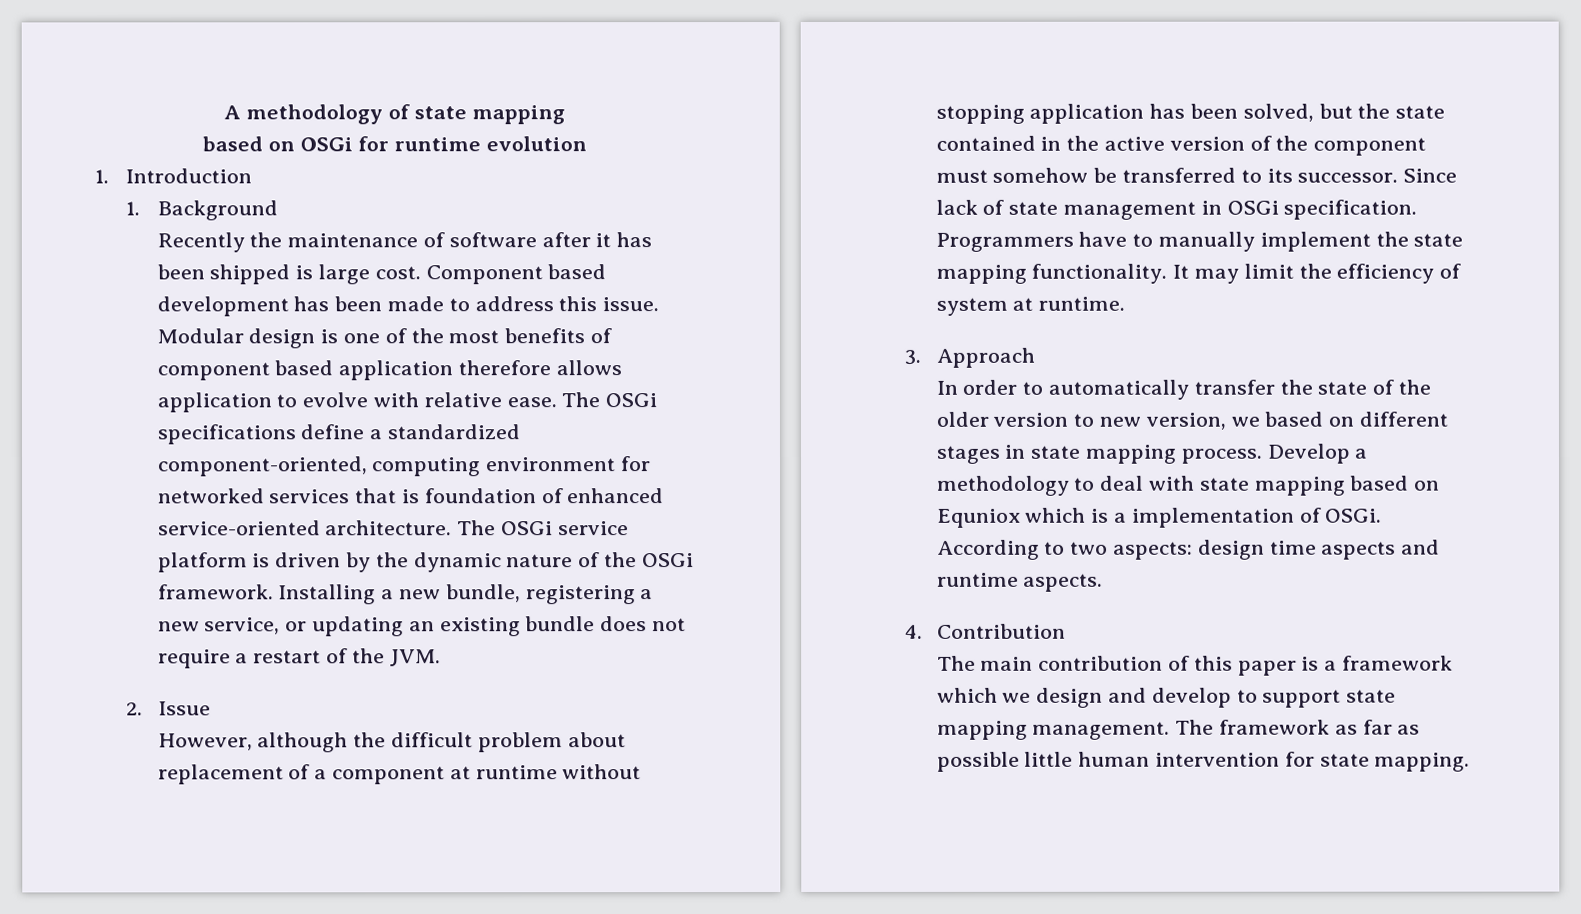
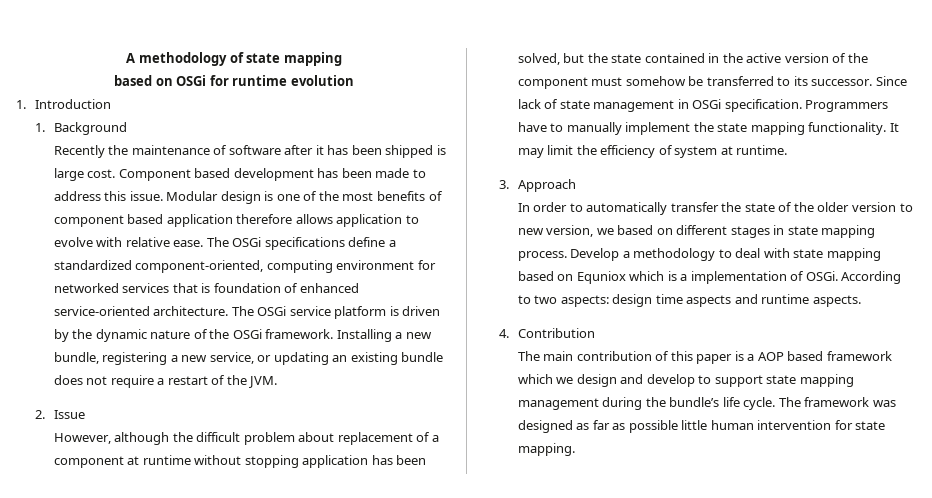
(1338, 665) none -> [757,351,824,361] AOP based
[1032,719,1330,740] management. The framework -> [517,397,896,410] [517,420,573,433] management during the bundle’s life cycle. The framework was designed

